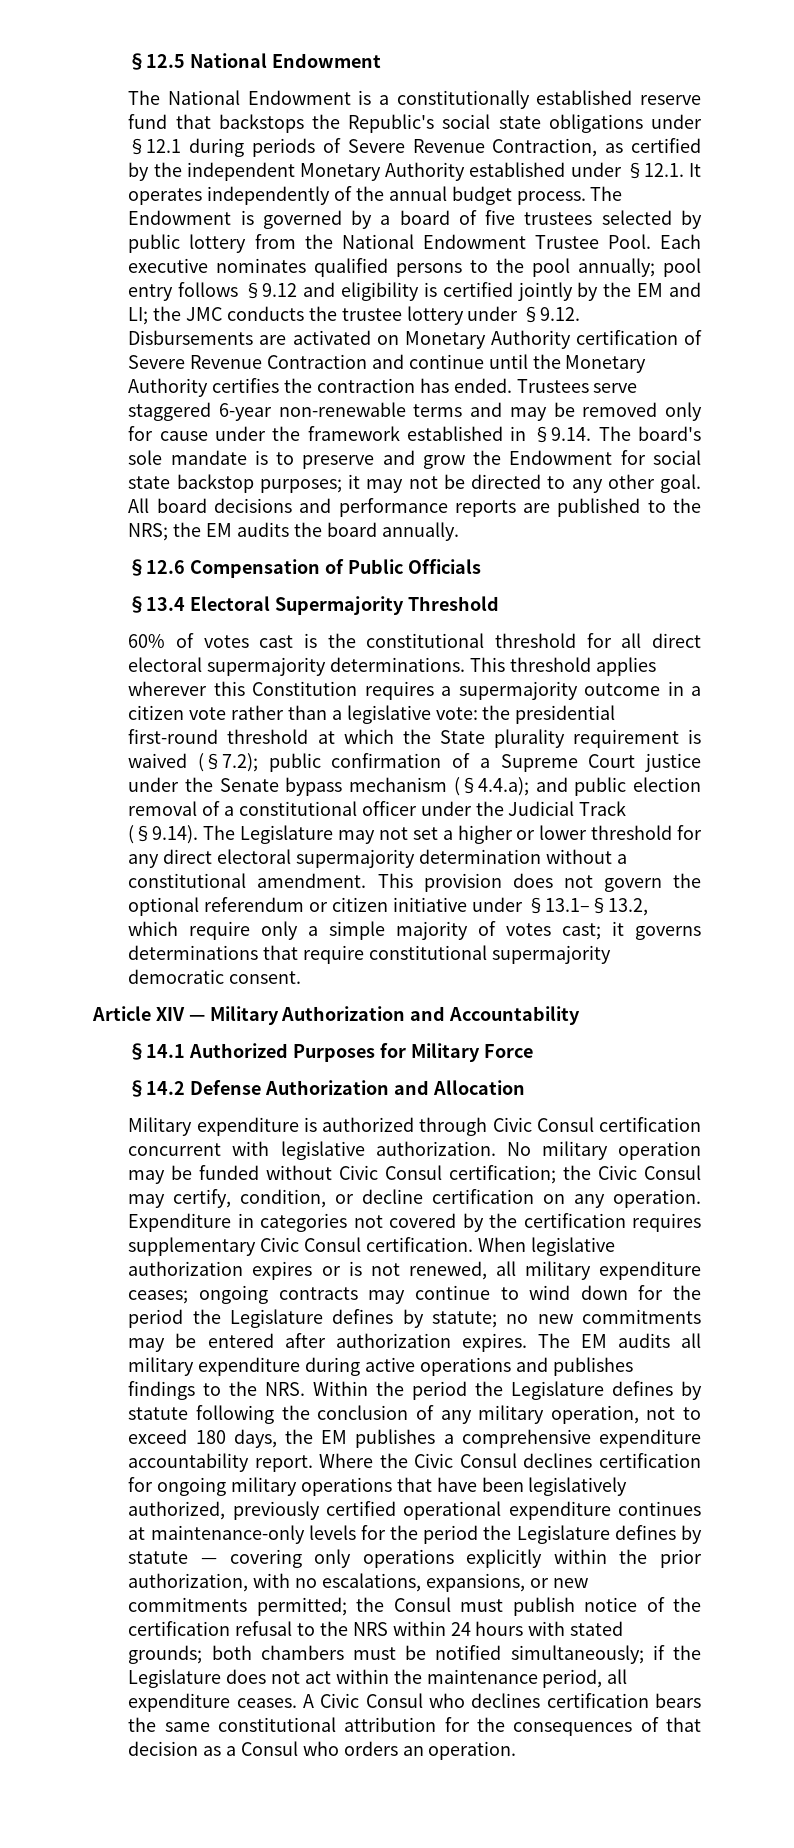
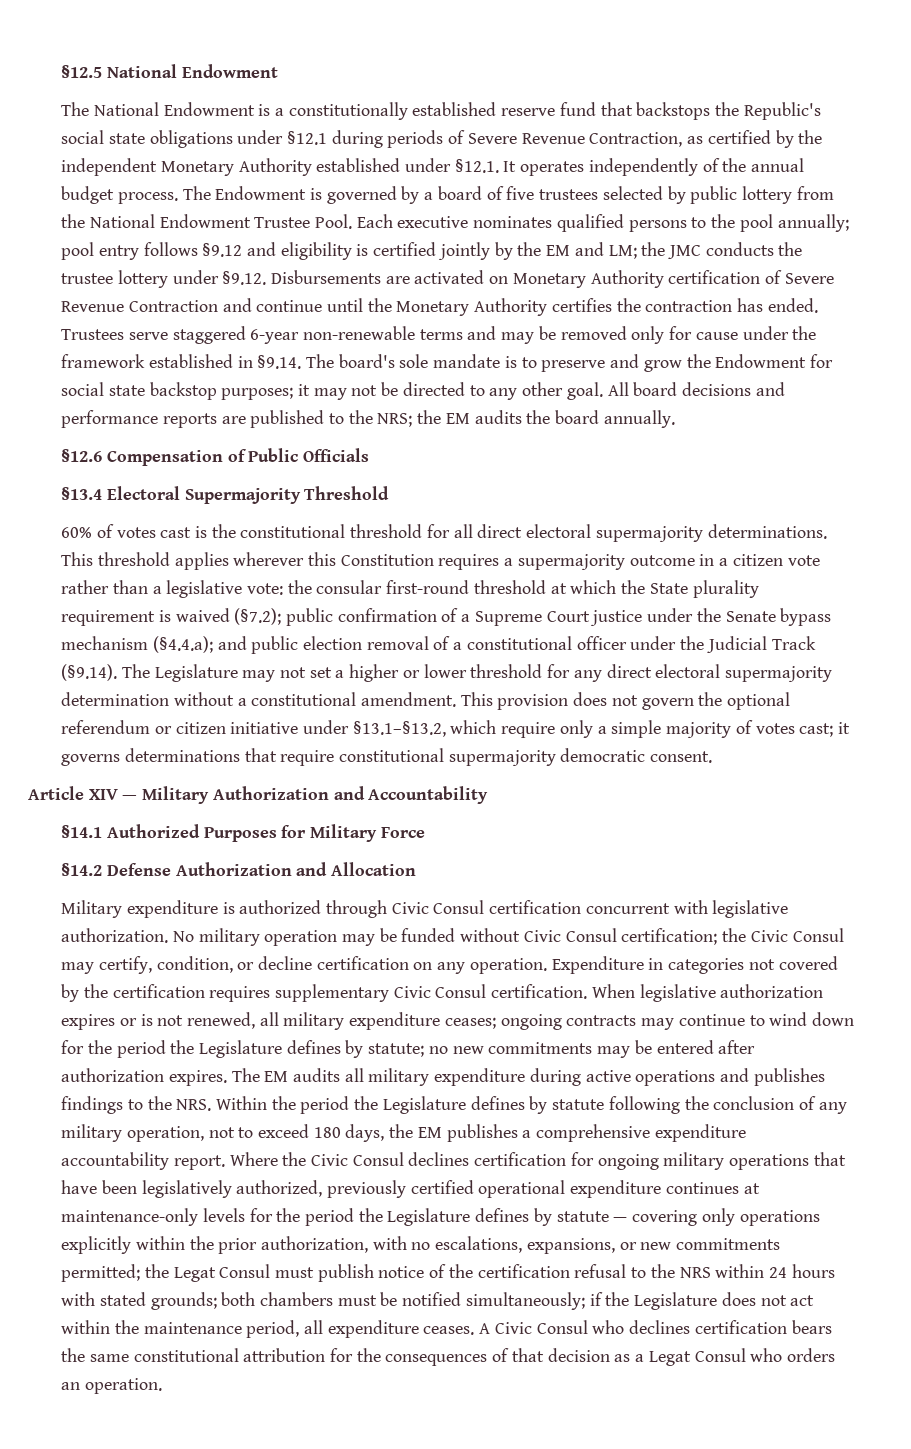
[128,307,149,325] LI; -> [608,245,637,259] LM;
[515,705,616,724] presidential -> [316,580,383,594] consular
(385, 1604) none -> [173,1267,216,1282] Legat
(237, 1751) none -> [648,1351,691,1366] Legat

